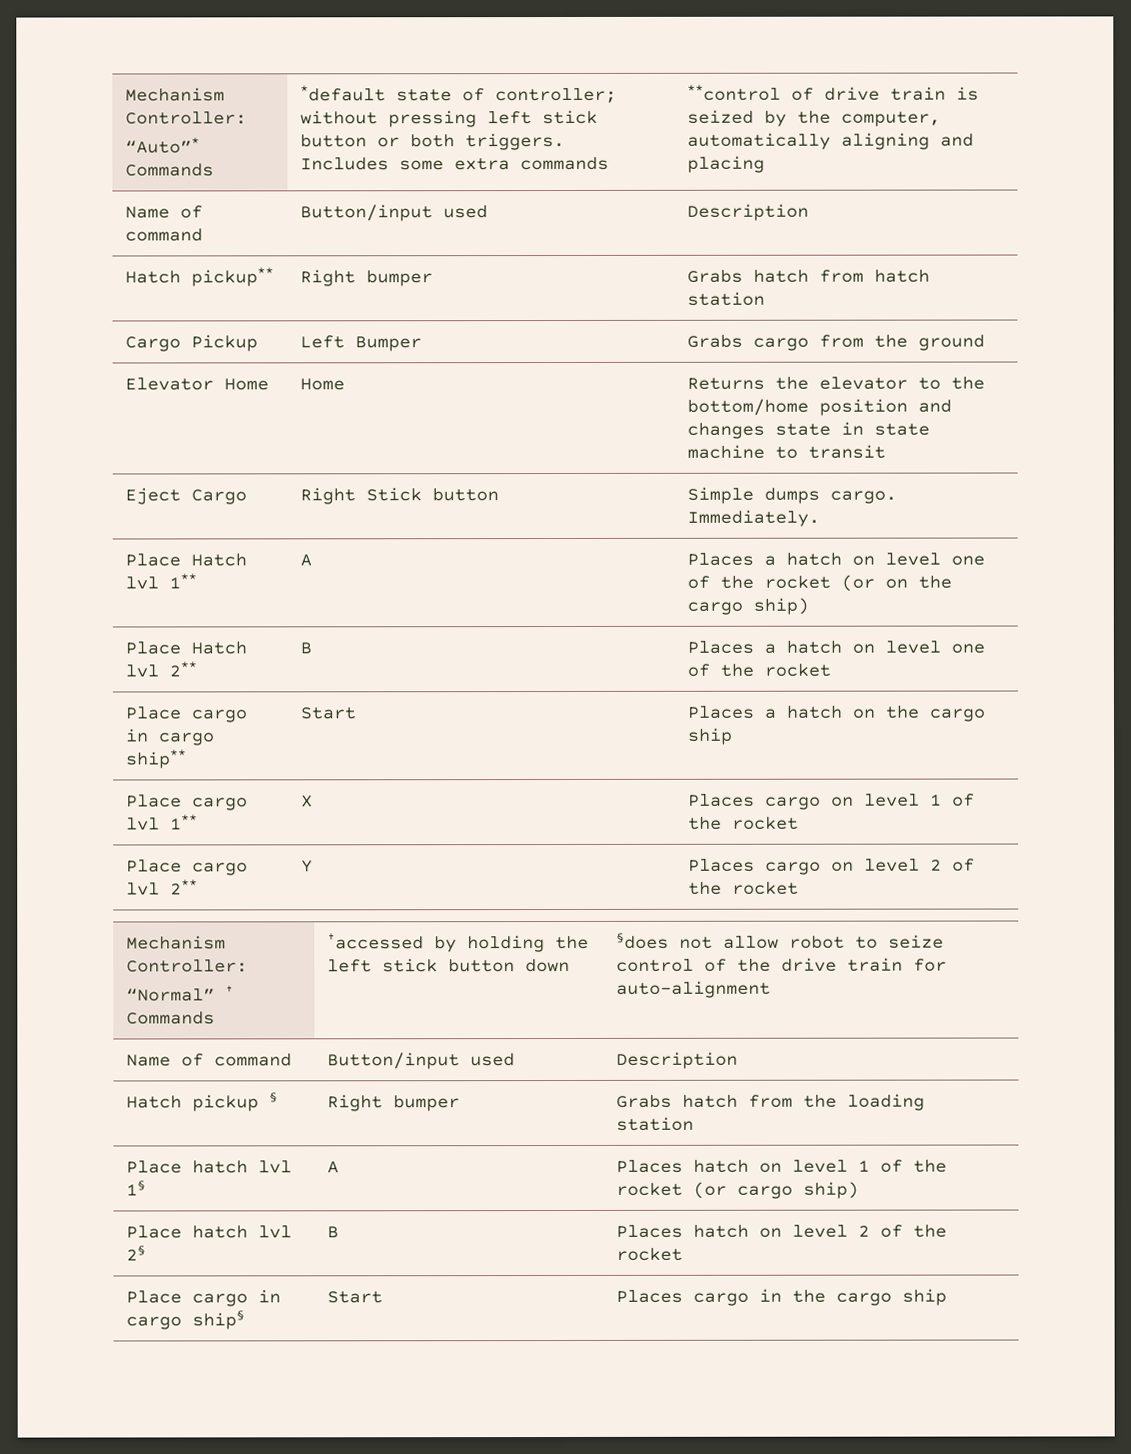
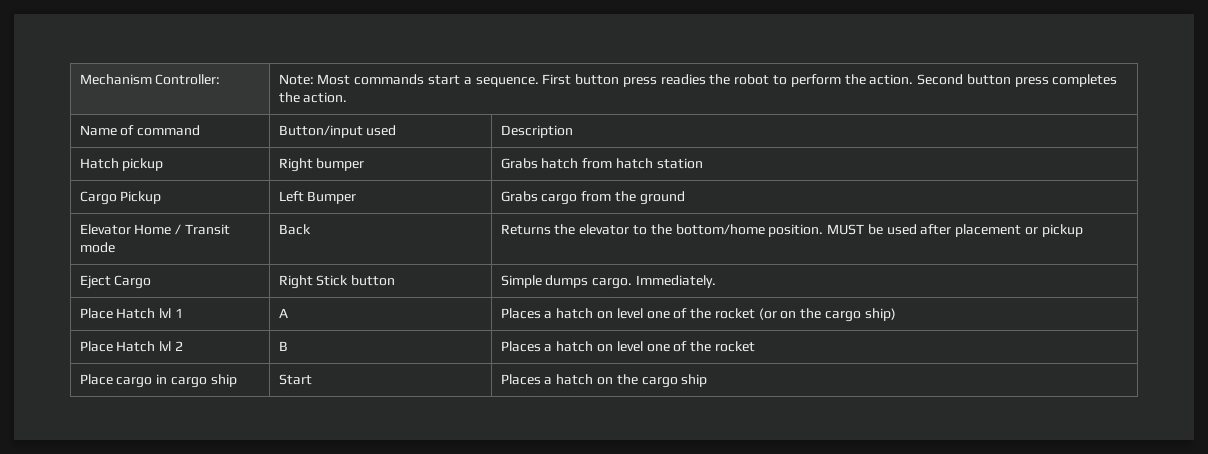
[124,87,225,102] [124,111,247,125] [124,137,200,154] [124,163,214,177] [299,85,617,104] [299,109,598,128] [299,133,565,151] [299,156,609,171] [686,84,979,101] [686,109,941,127] [686,132,974,150] [686,155,765,173] [124,205,203,219] [124,228,203,242] [299,204,488,222] [686,203,809,221] [124,267,274,287] Mechanism Controller: // “Auto”* Commands | *default state of controller; without pressing left stick button or both triggers. Includes some extra commands | **control of drive train is seized by the computer, automatically aligning and placing // Name of command | Button/input used | Description // Hatch pickup** -> [79,74,221,85] [278,74,1118,87] [278,92,348,103] [79,125,201,136] [278,125,397,138] [500,125,573,138] [79,158,164,171] Mechanism Controller: | Note: Most commands start a sequence. First button press readies the robot to perform the action. Second button press completes the action. // Name of command | Button/input used | Description // Hatch pickup
[299,378,345,391] | Home -> [175,224,230,235] [79,242,115,253] [278,224,311,235] / Transit mode | Back
[818,398,952,416] [686,421,930,439] [686,444,886,459] position and changes state in state machine to transit -> [768,224,1083,237] position. MUST be used after placement or pickup
[168,573,197,589] 1** -> [174,308,183,318] 1
[168,661,197,677] 2** -> [174,341,183,351] 2
[125,749,187,769] ship** -> [210,374,237,387] ship
[125,794,248,811] [125,814,198,831] [300,795,313,808] [687,793,975,810] [687,816,799,830] [125,859,248,876] [125,879,198,896] [300,860,313,873] [687,858,975,875] [687,881,799,895] [125,935,226,950] [125,959,248,973] [125,985,234,1002] [125,1011,215,1025] [326,933,589,953] [326,958,570,973] [615,932,944,949] [615,957,947,972] [615,980,771,998] [125,1053,292,1067] [326,1052,515,1070] [615,1051,738,1069] [125,1092,278,1112] [326,1094,460,1112] [615,1093,925,1111] [615,1116,694,1131] [125,1160,292,1174] [125,1180,146,1196] [326,1161,339,1174] [615,1159,947,1173] [615,1181,859,1199] [125,1225,292,1239] [125,1245,146,1261] [326,1226,339,1238] [615,1224,947,1238] [615,1247,683,1261] [125,1289,281,1307] [125,1310,245,1330] [326,1291,383,1304] [615,1288,947,1306] // Place cargo lvl 1** | X | Places cargo on level 1 of the rocket // Place cargo lvl 2** | Y | Places cargo on level 2 of the rocket // Mechanism Controller: // “Normal” † Commands | †accessed by holding the left stick button down | §does not allow robot to seize control of the drive train for auto-alignment // Name of command | Button/input used | Description // Hatch pickup § | Right bumper | Grabs hatch from the loading station // Place hatch lvl 1§ | A | Places hatch on level 1 of the rocket (or cargo ship) // Place hatch lvl 2§ | B | Places hatch on level 2 of the rocket // Place cargo in cargo ship§ | Start | Places cargo in the cargo ship -> (708, 380) none

